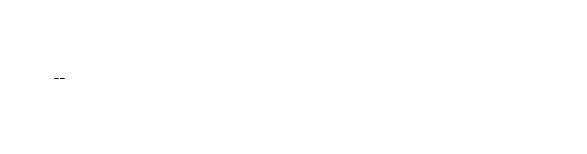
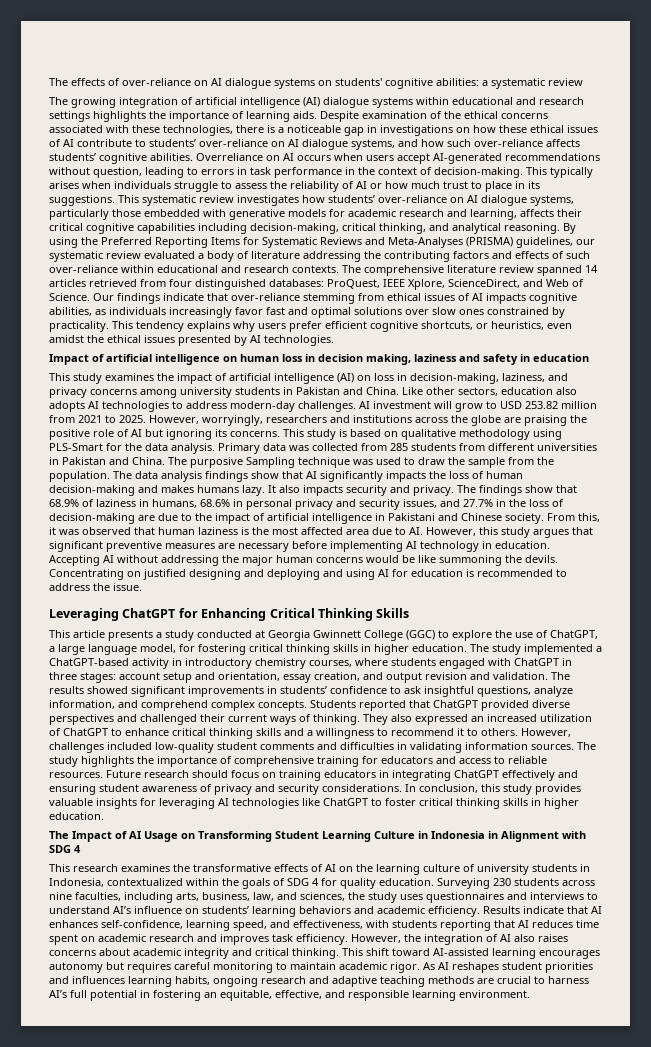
[54,78,66,82] -- -> [49,78,583,89] [49,97,584,108] [49,111,548,122] [49,125,598,136] [49,139,580,150] [49,153,600,164] [49,167,593,178] [49,181,540,192] [49,195,574,206] [49,209,582,220] [49,223,576,234] [49,237,595,248] [49,251,590,262] [49,265,598,276] [49,279,584,290] [49,293,577,304] [49,307,565,318] [49,321,572,332] [49,335,334,346] [49,354,589,365] [49,373,568,384] [49,387,577,398] [49,401,597,412] [49,415,587,426] [49,429,562,440] [49,443,597,454] [49,457,554,468] [49,471,523,482] [49,485,577,496] [49,499,564,510] [49,513,600,524] [49,527,593,538] [49,541,550,552] [49,555,558,566] [49,569,567,580] [49,583,142,591] [49,608,410,621] [49,630,598,641] [49,644,602,655] [49,658,572,669] [49,672,570,683] [49,686,573,697] [49,700,570,711] [49,714,592,725] [49,728,571,739] [49,742,596,753] [49,756,547,767] [49,770,578,781] [49,784,581,795] [49,798,579,809] [49,812,104,820] [49,831,586,842] [49,845,81,853] [49,864,590,875] [49,878,595,889] [49,892,598,903] [49,906,602,917] [49,920,599,931] [49,934,568,945] [49,948,600,959] [49,962,593,973] [49,976,589,987] [49,990,530,1001] The effects of over-reliance on AI dialogue systems on students' cognitive abilities: a systematic review // The growing integration of artificial intelligence (AI) dialogue systems within educational and research settings highlights the importance of learning aids. Despite examination of the ethical concerns associated with these technologies, there is a noticeable gap in investigations on how these ethical issues of AI contribute to students’ over-reliance on AI dialogue systems, and how such over-reliance affects students’ cognitive abilities. Overreliance on AI occurs when users accept AI-generated recommendations without question, leading to errors in task performance in the context of decision-making. This typically arises when individuals struggle to assess the reliability of AI or how much trust to place in its suggestions. This systematic review investigates how students’ over-reliance on AI dialogue systems, particularly those embedded with generative models for academic research and learning, affects their critical cognitive capabilities including decision-making, critical thinking, and analytical reasoning. By using the Preferred Reporting Items for Systematic Reviews and Meta-Analyses (PRISMA) guidelines, our systematic review evaluated a body of literature addressing the contributing factors and effects of such over-reliance within educational and research contexts. The comprehensive literature review spanned 14 articles retrieved from four distinguished databases: ProQuest, IEEE Xplore, ScienceDirect, and Web of Science. Our findings indicate that over-reliance stemming from ethical issues of AI impacts cognitive abilities, as individuals increasingly favor fast and optimal solutions over slow ones constrained by practicality. This tendency explains why users prefer efficient cognitive shortcuts, or heuristics, even amidst the ethical issues presented by AI technologies. // Impact of artificial intelligence on human loss in decision making, laziness and safety in education // This study examines the impact of artificial intelligence (AI) on loss in decision-making, laziness, and privacy concerns among university students in Pakistan and China. Like other sectors, education also adopts AI technologies to address modern-day challenges. AI investment will grow to USD 253.82 million from 2021 to 2025. However, worryingly, researchers and institutions across the globe are praising the positive role of AI but ignoring its concerns. This study is based on qualitative methodology using PLS-Smart for the data analysis. Primary data was collected from 285 students from different universities in Pakistan and China. The purposive Sampling technique was used to draw the sample from the population. The data analysis findings show that AI significantly impacts the loss of human decision-making and makes humans lazy. It also impacts security and privacy. The findings show that 68.9% of laziness in humans, 68.6% in personal privacy and security issues, and 27.7% in the loss of decision-making are due to the impact of artificial intelligence in Pakistani and Chinese society. From this, it was observed that human laziness is the most affected area due to AI. However, this study argues that significant preventive measures are necessary before implementing AI technology in education. Accepting AI without addressing the major human concerns would be like summoning the devils. Concentrating on justified designing and deploying and using AI for education is recommended to address the issue. // Leveraging ChatGPT for Enhancing Critical Thinking Skills // This article presents a study conducted at Georgia Gwinnett College (GGC) to explore the use of ChatGPT, a large language model, for fostering critical thinking skills in higher education. The study implemented a ChatGPT-based activity in introductory chemistry courses, where students engaged with ChatGPT in three stages: account setup and orientation, essay creation, and output revision and validation. The results showed significant improvements in students’ confidence to ask insightful questions, analyze information, and comprehend complex concepts. Students reported that ChatGPT provided diverse perspectives and challenged their current ways of thinking. They also expressed an increased utilization of ChatGPT to enhance critical thinking skills and a willingness to recommend it to others. However, challenges included low-quality student comments and difficulties in validating information sources. The study highlights the importance of comprehensive training for educators and access to reliable resources. Future research should focus on training educators in integrating ChatGPT effectively and ensuring student awareness of privacy and security considerations. In conclusion, this study provides valuable insights for leveraging AI technologies like ChatGPT to foster critical thinking skills in higher education. // The Impact of AI Usage on Transforming Student Learning Culture in Indonesia in Alignment with SDG 4 // This research examines the transformative effects of AI on the learning culture of university students in Indonesia, contextualized within the goals of SDG 4 for quality education. Surveying 230 students across nine faculties, including arts, business, law, and sciences, the study uses questionnaires and interviews to understand AI’s influence on students’ learning behaviors and academic efficiency. Results indicate that AI enhances self-confidence, learning speed, and effectiveness, with students reporting that AI reduces time spent on academic research and improves task efficiency. However, the integration of AI also raises concerns about academic integrity and critical thinking. This shift toward AI-assisted learning encourages autonomy but requires careful monitoring to maintain academic rigor. As AI reshapes student priorities and influences learning habits, ongoing research and adaptive teaching methods are crucial to harness AI’s full potential in fostering an equitable, effective, and responsible learning environment.

